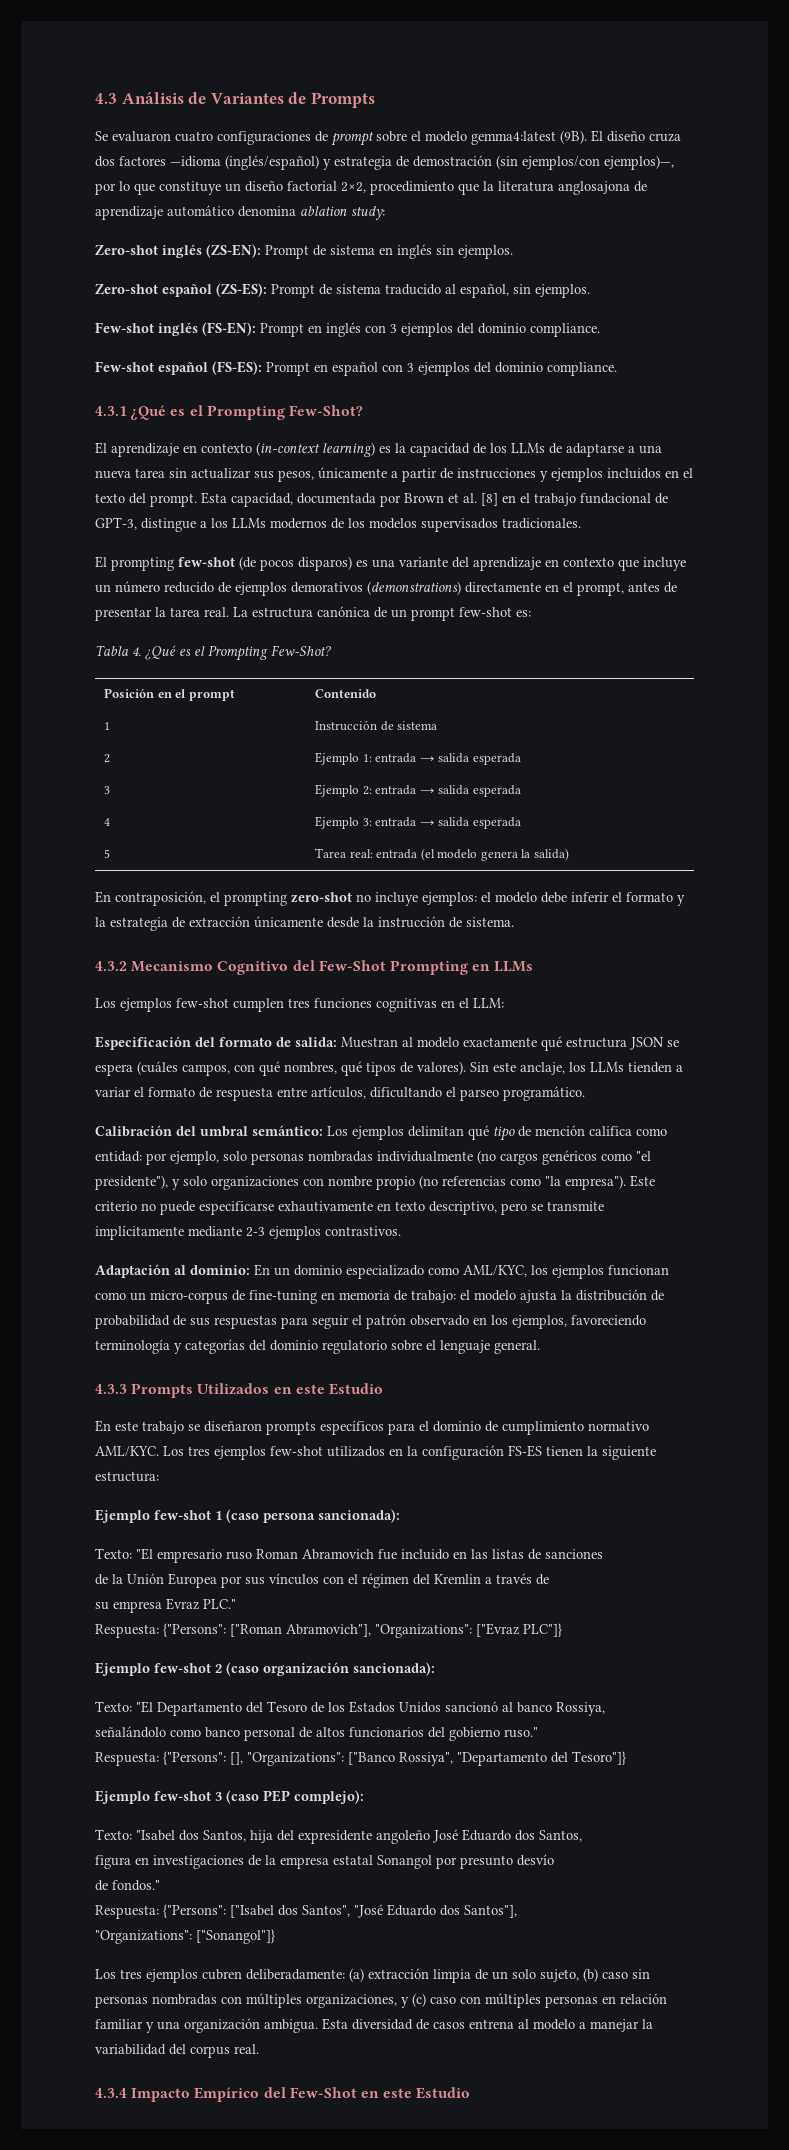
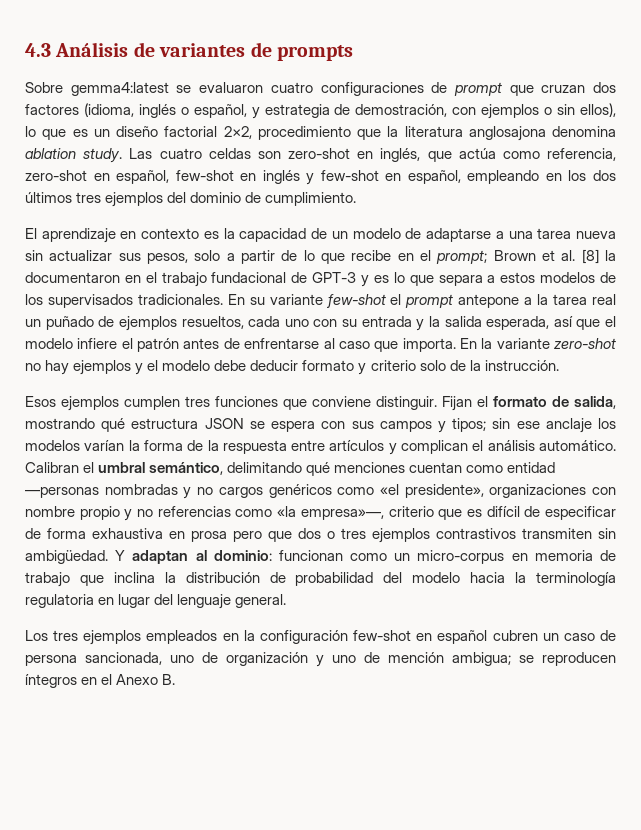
[210,92,375,108] [95,131,108,141] Variantes de Prompts // Se -> [159,42,353,61] [25,82,192,96] variantes de prompts // Sobre gemma4:latest se
[376,130,681,145] [95,155,674,170] [95,181,221,195] sobre el modelo gemma4:latest (9B). El diseño cruza dos factores —idioma (inglés/español) y estrategia de demostración (sin ejemplos/con ejemplos)—, por lo que constituye -> [509,82,616,96] [25,103,616,119] [25,126,88,140] que cruzan dos factores (idioma, inglés o español, y estrategia de demostración, con ejemplos o sin ellos), lo que es
[634,181,647,192] [95,205,385,220] [95,244,513,259] [95,283,590,298] [95,322,600,337] [95,361,617,376] [95,405,363,420] de aprendizaje automático denomina ablation study: // Zero-shot inglés (ZS-EN): Prompt de sistema en inglés sin ejemplos. // Zero-shot español (ZS-ES): Prompt de sistema traducido al español, sin ejemplos. // Few-shot inglés (FS-EN): Prompt en inglés con 3 ejemplos del dominio compliance. // Few-shot español (FS-ES): Prompt en español con 3 ejemplos del dominio compliance. // 4.3.1 ¿Qué es el Prompting Few-Shot? -> [552,126,616,137] [25,148,617,163] [25,170,617,185] [25,192,357,207] denomina ablation study. Las cuatro celdas son zero-shot en inglés, que actúa como referencia, zero-shot en español, few-shot en inglés y few-shot en español, empleando en los dos últimos tres ejemplos del dominio de cumplimiento.
[256,442,375,457] (in-context learning) -> (200, 233) none
[490,443,545,453] los LLMs -> [331,228,401,239] un modelo
[95,468,165,479] nueva tarea -> [537,228,617,239] tarea nueva
[318,467,387,479] únicamente -> [194,250,221,261] solo
[457,468,693,482] [95,492,401,507] instrucciones y ejemplos incluidos en el texto del prompt. Esta capacidad, documentada por -> [303,250,488,264] lo que recibe en el prompt;
(498, 499) none -> [605,250,616,261] [25,272,120,283] la documentaron
[95,517,417,532] GPT-3, distingue a los LLMs modernos de los modelos -> [312,272,617,287] [25,294,43,305] GPT-3 y es lo que separa a estos modelos de los
[95,556,686,571] [95,581,677,596] [95,606,531,621] [95,645,332,661] [104,688,235,701] [315,689,377,698] [104,722,111,730] [315,720,438,731] [104,754,111,763] [315,752,521,765] [104,786,111,794] [315,784,521,797] [104,818,111,826] [315,816,521,829] [104,849,111,858] [315,848,569,861] [95,891,685,906] [95,916,514,931] [95,960,534,975] [95,998,504,1012] [95,1036,537,1050] // El prompting few-shot (de pocos disparos) es una variante del aprendizaje en contexto que incluye un número reducido de ejemplos demorativos (demonstrations) directamente en el prompt, antes de presentar la tarea real. La estructura canónica de un prompt few-shot es: // Tabla 4. ¿Qué es el Prompting Few-Shot? // Posición en el prompt | Contenido // 1 | Instrucción de sistema // 2 | Ejemplo 1: entrada → salida esperada // 3 | Ejemplo 2: entrada → salida esperada // 4 | Ejemplo 3: entrada → salida esperada // 5 | Tarea real: entrada (el modelo genera la salida) // En contraposición, el prompting zero-shot no incluye ejemplos: el modelo debe inferir el formato y la estrategia de extracción únicamente desde la instrucción de sistema. // 4.3.2 Mecanismo Cognitivo del Few-Shot Prompting en LLMs // Los ejemplos few-shot cumplen tres funciones cognitivas en el LLM: // Especificación del formato de salida: Muestran al modelo exactamente -> [227,294,616,308] [25,316,616,331] [25,338,617,352] [25,360,559,375] [25,396,616,411] [25,418,95,429] En su variante few-shot el prompt antepone a la tarea real un puñado de ejemplos resueltos, cada uno con su entrada y la salida esperada, así que el modelo infiere el patrón antes de enfrentarse al caso que importa. En la variante zero-shot no hay ejemplos y el modelo debe deducir formato y criterio solo de la instrucción. // Esos ejemplos cumplen tres funciones que conviene distinguir. Fijan el formato de salida, mostrando
[137,1061,683,1076] [95,1086,585,1101] [95,1125,667,1141] [95,1150,651,1165] [95,1175,655,1190] [95,1201,604,1215] [95,1225,401,1240] [95,1264,604,1279] (cuáles campos, con qué nombres, qué tipos de valores). Sin este anclaje, los LLMs tienden a variar el formato de respuesta entre artículos, dificultando el parseo programático. // Calibración del umbral semántico: Los ejemplos delimitan qué tipo de mención califica como entidad: por ejemplo, solo personas nombradas individualmente (no cargos genéricos como "el presidente"), y solo organizaciones con nombre propio (no referencias como "la empresa"). Este criterio no puede especificarse exhautivamente en texto descriptivo, pero se transmite implícitamente mediante 2-3 ejemplos contrastivos. // Adaptación al dominio: En un dominio especializado como AML/KYC, los ejemplos -> [321,418,616,433] [25,440,617,455] [25,462,556,476] [25,484,616,499] [25,506,616,521] [25,528,616,543] [25,550,272,564] con sus campos y tipos; sin ese anclaje los modelos varían la forma de la respuesta entre artículos y complican el análisis automático. Calibran el umbral semántico, delimitando qué menciones cuentan como entidad —personas nombradas y no cargos genéricos como «el presidente», organizaciones con nombre propio y no referencias como «la empresa»—, criterio que es difícil de especificar de forma exhaustiva en prosa pero que dos o tres ejemplos contrastivos transmiten sin ambigüedad. Y adaptan al dominio:
[232,1290,317,1304] de fine-tuning -> (505, 557) none
[411,1289,664,1303] [95,1314,646,1329] [95,1339,540,1354] [95,1383,383,1398] [95,1420,649,1435] [95,1445,656,1460] [95,1471,159,1482] [95,1509,400,1523] [95,1548,603,1563] [95,1573,549,1588] [95,1598,236,1613] [95,1623,562,1638] [95,1662,435,1676] [95,1701,605,1716] [95,1726,538,1741] [95,1751,626,1766] [95,1790,364,1804] [95,1829,582,1844] [95,1854,554,1869] [95,1880,160,1891] [95,1904,517,1919] [95,1929,275,1944] [95,1968,650,1983] [95,1993,667,2008] [95,2018,653,2033] [95,2044,259,2058] [95,2087,471,2102] trabajo: el modelo ajusta la distribución de probabilidad de sus respuestas para seguir el patrón observado en los ejemplos, favoreciendo terminología y categorías del dominio regulatorio sobre el lenguaje general. // 4.3.3 Prompts Utilizados en este Estudio // En este trabajo se diseñaron prompts específicos para el dominio de cumplimiento normativo AML/KYC. Los tres ejemplos few-shot utilizados en la configuración FS-ES tienen la siguiente estructura: // Ejemplo few-shot 1 (caso persona sancionada): // Texto: "El empresario ruso Roman Abramovich fue incluido en las listas de sanciones // de la Unión Europea por sus vínculos con el régimen del Kremlin a través de // su empresa Evraz PLC." // Respuesta: {"Persons": ["Roman Abramovich"], "Organizations": ["Evraz PLC"]} // Ejemplo few-shot 2 (caso organización sancionada): // Texto: "El Departamento del Tesoro de los Estados Unidos sancionó al banco Rossiya, // señalándolo como banco personal de altos funcionarios del gobierno ruso." // Respuesta: {"Persons": [], "Organizations": ["Banco Rossiya", "Departamento del Tesoro"]} // Ejemplo few-shot 3 (caso PEP complejo): // Texto: "Isabel dos Santos, hija del expresidente angoleño José Eduardo dos Santos, // figura en investigaciones de la empresa estatal Sonangol por presunto desvío // de fondos." // Respuesta: {"Persons": ["Isabel dos Santos", "José Eduardo dos Santos"], // "Organizations": ["Sonangol"]} // Los tres ejemplos cubren deliberadamente: (a) extracción limpia de un solo sujeto, (b) caso sin personas nombradas con múltiples organizaciones, y (c) caso con múltiples personas en relación familiar y una organización ambigua. Esta diversidad de casos entrena al modelo a manejar la variabilidad del corpus real. // 4.3.4 Impacto Empírico del Few-Shot en este Estudio -> [25,572,617,587] [25,594,287,609] [25,630,616,645] [25,652,616,667] [25,674,176,688] trabajo que inclina la distribución de probabilidad del modelo hacia la terminología regulatoria en lugar del lenguaje general. // Los tres ejemplos empleados en la configuración few-shot en español cubren un caso de persona sancionada, uno de organización y uno de mención ambigua; se reproducen íntegros en el Anexo B.

